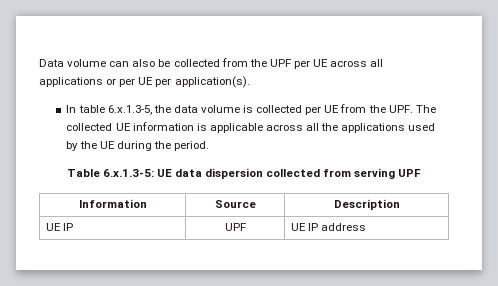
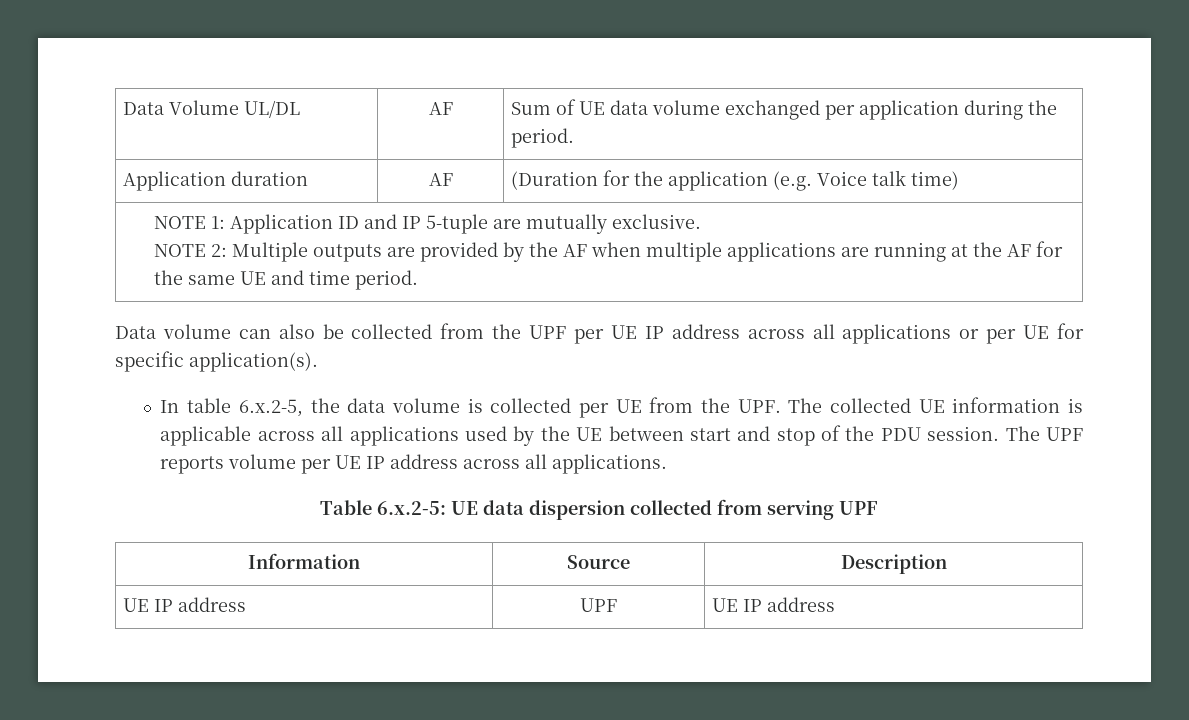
[39,59,64,67] Data -> [122,100,300,118] [428,102,453,115] [510,99,1057,120] [510,128,574,148] [122,171,308,191] [428,173,453,186] [510,170,959,191] [153,214,701,234] [153,241,1063,262] [153,270,418,290] [115,326,156,339] Data Volume UL/DL | AF | Sum of UE data volume exchanged per application during the period. // Application duration | AF | (Duration for the application (e.g. Voice talk time) // NOTE 1: Application ID and IP 5-tuple are mutually exclusive. // NOTE 2: Multiple outputs are provided by the AF when multiple applications are running at the AF for the same UE and time period. // Data
(329, 63) none -> [644,324,740,339] IP address
[155,78,172,87] per -> [1057,323,1085,339] [115,351,184,372] for specific
[107,105,152,115] 6.x.1.3-5, -> [238,399,303,417] 6.x.2-5,
[321,123,339,131] the -> (344, 433) none
[116,141,209,151] during the period. -> [608,425,1084,446] [160,454,668,474] between start and stop of the PDU session. The UPF reports volume per UE IP address across all applications.
[102,169,154,177] 6.x.1.3-5: -> [377,501,446,515] 6.x.2-5:
(73, 227) none -> [177,597,246,612] address

